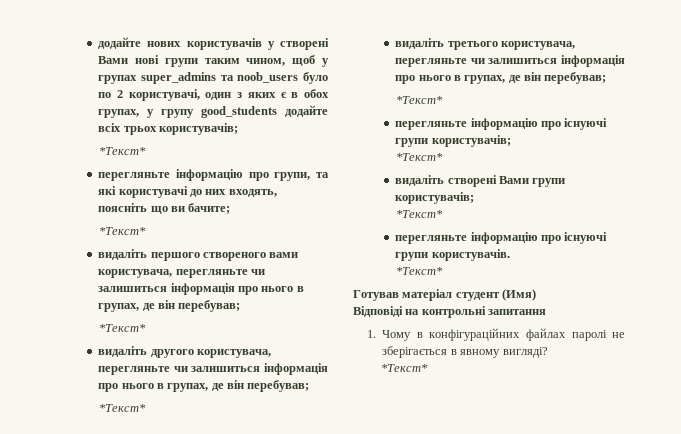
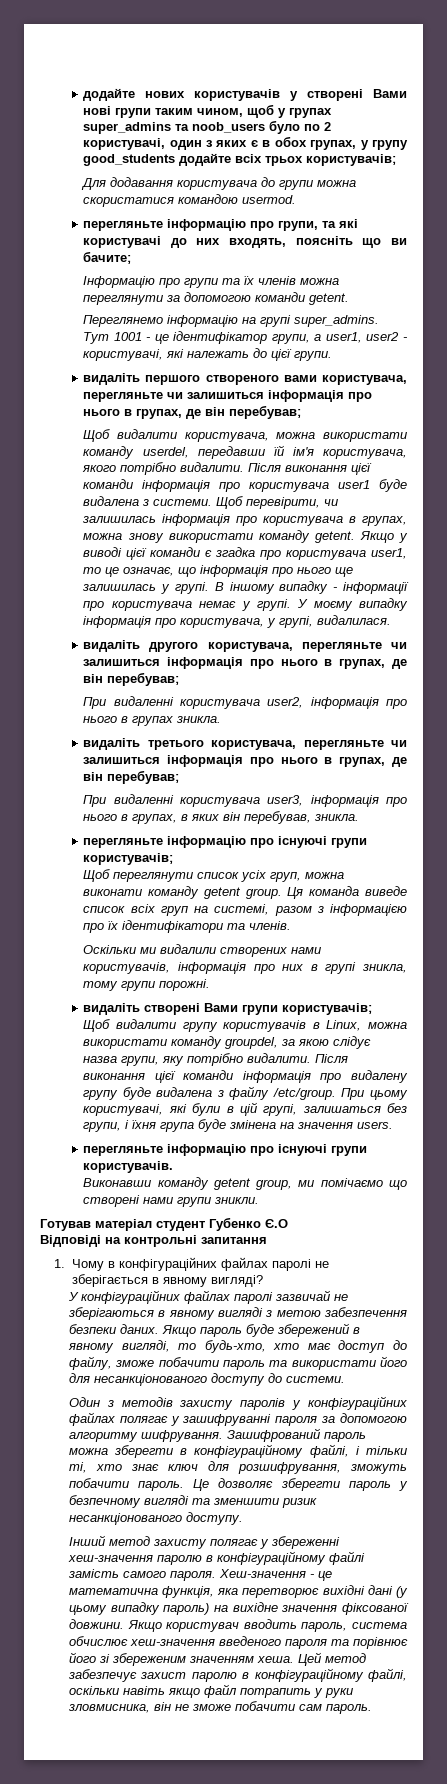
[98,147,146,155] *Текст* -> [81,177,357,190] [83,194,297,207] Для додавання користувача до групи можна скористатися командою usermod.
[98,227,146,235] *Текст* -> [83,276,340,288] [83,292,350,305] [83,315,380,327] [83,331,409,344] [83,348,333,361] Інформацію про групи та їх членів можна переглянути за допомогою команди getent. // Переглянемо інформацію на групі super_admins. Тут 1001 - це ідентифікатор групи, а user1, user2 - користувачі, які належать до цієї групи.
[98,324,146,332] *Текст* -> [83,429,407,442] [83,445,407,459] [82,462,373,475] [83,479,407,492] [83,496,339,509] [82,514,407,526] [83,530,409,543] [83,547,407,560] [83,565,354,577] [82,581,409,594] [83,598,409,611] [83,615,392,628] Щоб видалити користувача, можна використати команду userdel, передавши їй ім'я користувача, якого потрібно видалити. Після виконання цієї команди інформація про користувача user1 буде видалена з системи. Щоб перевірити, чи залишилась інформація про користувача в групах, можна знову використати команду getent. Якщо у виводі цієї команди є згадка про користувача user1, то це означає, що інформація про нього ще залишилась у групі. В іншому випадку - інформації про користувача немає у групі. У моєму випадку інформація про користувача, у групі, видалилася.
[98,404,146,412] *Текст* -> [83,696,408,709] [83,716,222,726] При видаленні користувача user2, інформація про нього в групах зникла.
[395,96,443,104] *Текст* -> [83,794,408,807] [83,811,360,824] При видаленні користувача user3, інформація про нього в групах, в яких він перебував, зникла.
[395,153,443,161] *Текст* -> [83,869,345,882] [83,886,407,899] [83,904,407,916] [83,920,292,933] [83,944,322,957] [83,962,408,974] [83,979,211,991] Щоб переглянути список усіх груп, можна виконати команду getent group. Ця команда виведе список всіх груп на системі, разом з інформацією про їх ідентифікатори та членів. // Оскільки ми видалили створених нами користувачів, інформація про них в групі зникла, тому групи порожні.
[395,210,443,218] *Текст* -> [83,1019,408,1032] [83,1036,372,1049] [83,1053,349,1066] [83,1070,408,1083] [83,1086,408,1100] [83,1102,407,1116] [83,1119,394,1132] Щоб видалити групу користувачів в Linux, можна використати команду groupdel, за якою слідує назва групи, яку потрібно видалити. Після виконання цієї команди інформація про видалену групу буде видалена з файлу /etc/group. При цьому користувачі, які були в цій групі, залишаться без групи, і їхня група буде змінена на значення users.
[395,267,443,275] *Текст* -> [83,1177,407,1190] [83,1195,260,1207] Виконавши команду getent group, ми помічаємо що створені нами групи зникли.
[502,289,537,301] (Имя) -> [209,1217,288,1231] Губенко Є.О
[381,364,429,372] *Текст* -> [67,1290,348,1304] [67,1307,407,1320] [68,1323,360,1337] [67,1340,407,1353] [68,1356,407,1370] [68,1373,345,1386] [68,1396,407,1410] [68,1412,407,1426] [68,1428,366,1442] [68,1444,407,1458] [68,1461,407,1474] [68,1478,408,1491] [68,1495,317,1508] [68,1512,243,1525] [68,1535,340,1549] [67,1551,365,1565] [67,1569,332,1581] [68,1585,408,1598] [68,1602,409,1615] [68,1619,407,1632] [68,1636,408,1649] [68,1652,366,1666] [67,1668,407,1682] [68,1684,353,1698] [67,1701,372,1714] У конфігураційних файлах паролі зазвичай не зберігаються в явному вигляді з метою забезпечення безпеки даних. Якщо пароль буде збережений в явному вигляді, то будь-хто, хто має доступ до файлу, зможе побачити пароль та використати його для несанкціонованого доступу до системи. // Один з методів захисту паролів у конфігураційних файлах полягає у зашифруванні пароля за допомогою алгоритму шифрування. Зашифрований пароль можна зберегти в конфігураційному файлі, і тільки ті, хто знає ключ для розшифрування, зможуть побачити пароль. Це дозволяє зберегти пароль у безпечному вигляді та зменшити ризик несанкціонованого доступу. // Інший метод захисту полягає у збереженні хеш-значення паролю в конфігураційному файлі замість самого пароля. Хеш-значення - це математична функція, яка перетворює вихідні дані (у цьому випадку пароль) на вихідне значення фіксованої довжини. Якщо користувач вводить пароль, система обчислює хеш-значення введеного пароля та порівнює його зі збереженим значенням хеша. Цей метод забезпечує захист паролю в конфігураційному файлі, оскільки навіть якщо файл потрапить у руки зловмисника, він не зможе побачити сам пароль.

